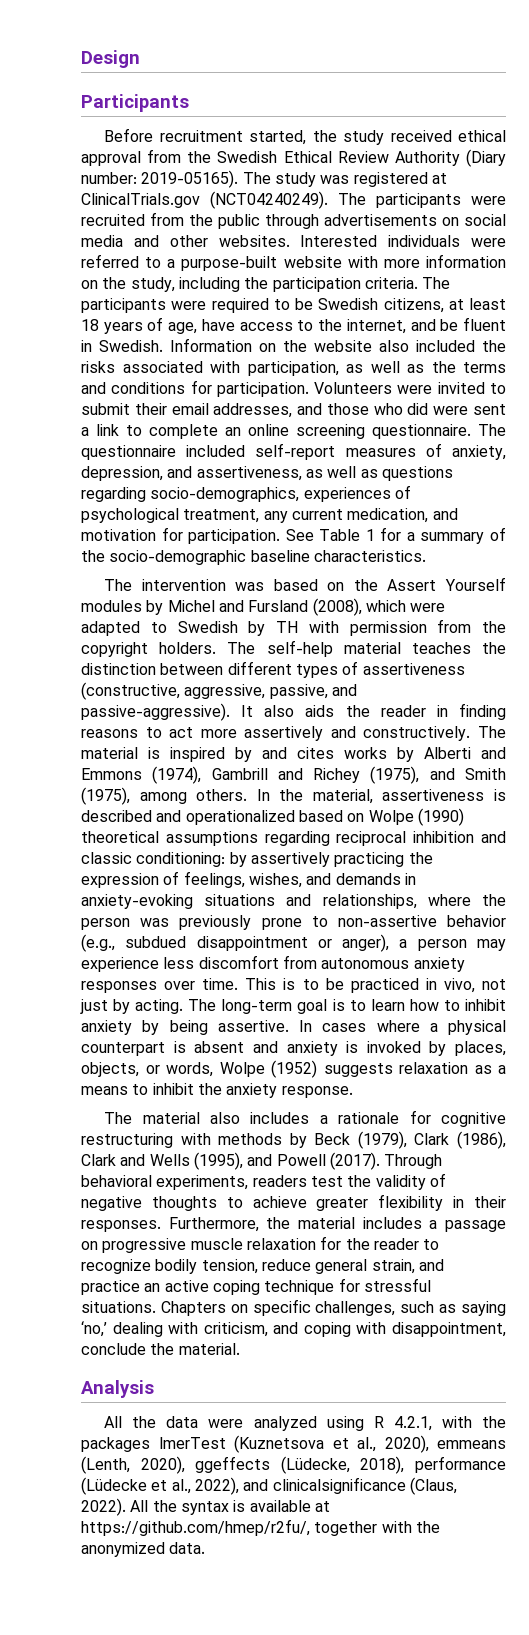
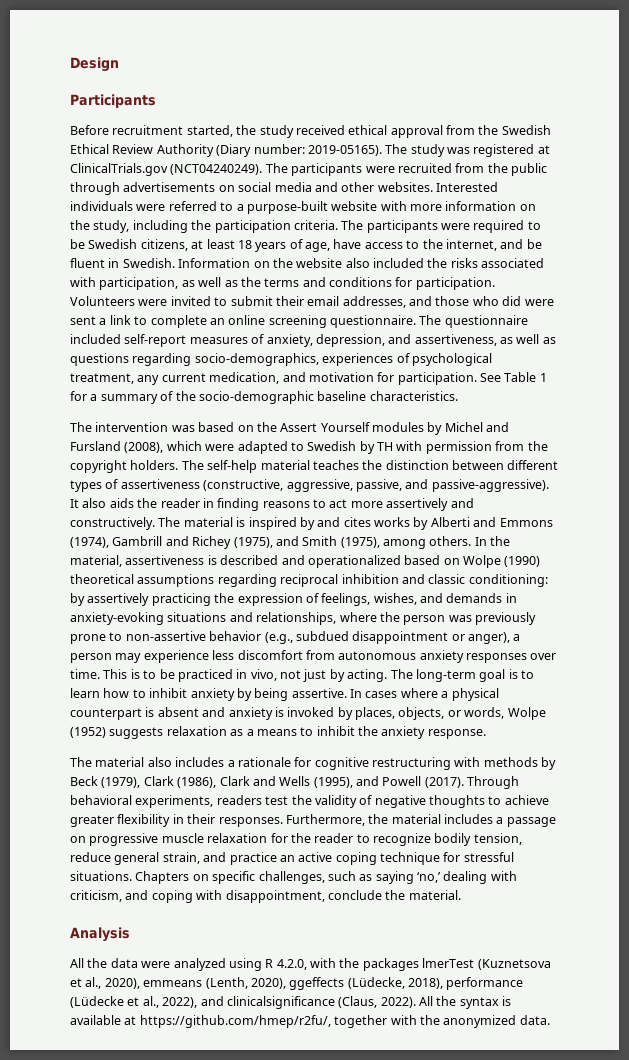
[393,1416,432,1431] 4.2.1, -> [276,959,307,970] 4.2.0,

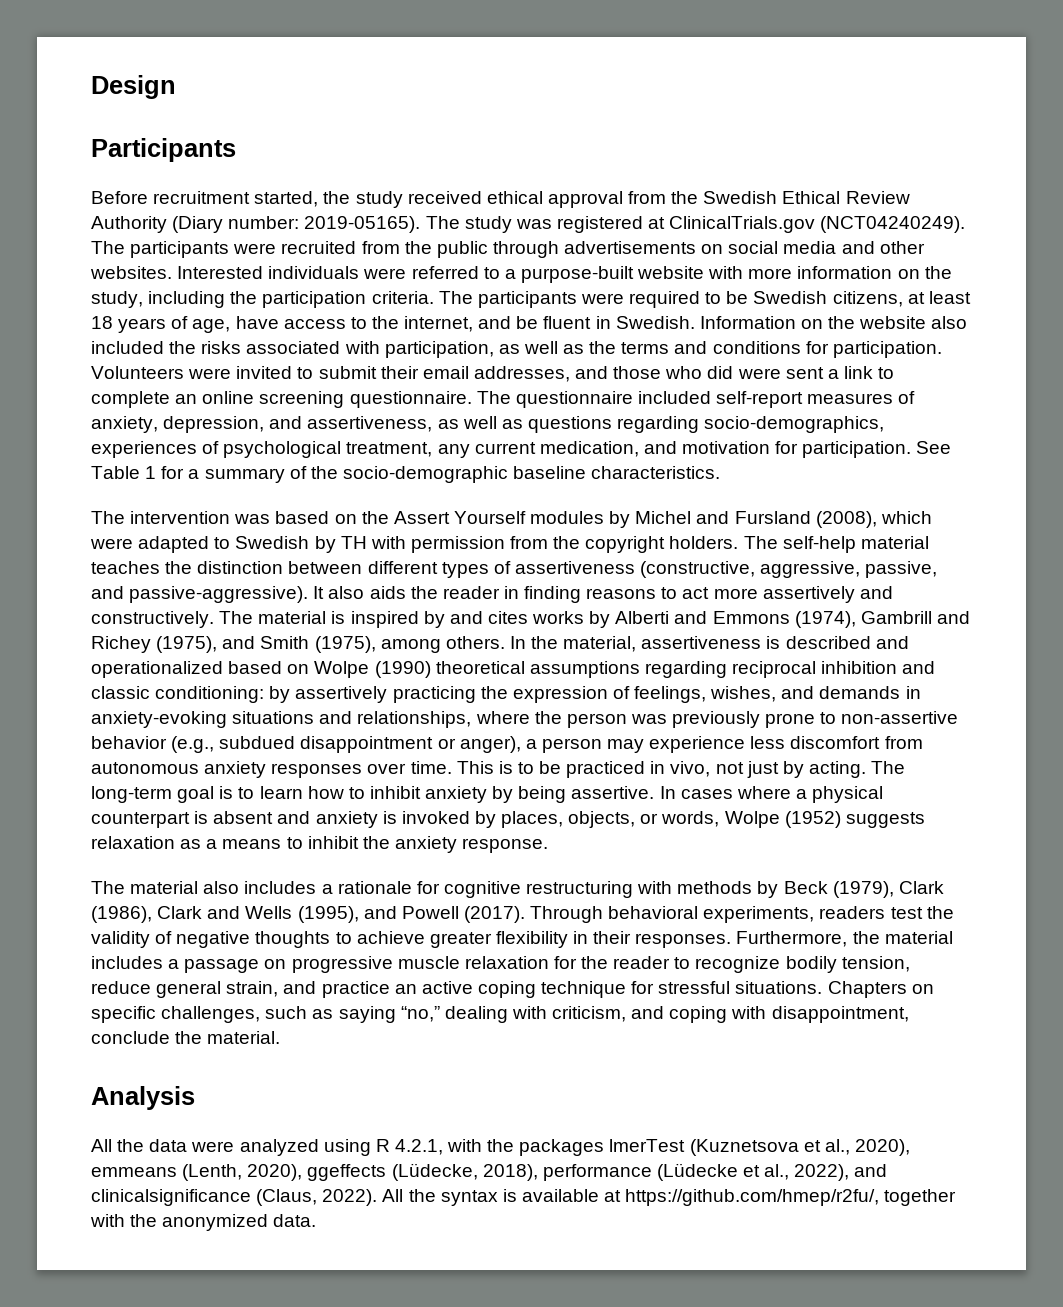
[417,872,441,883] ‘no,’ -> [400,1006,440,1022] “no,”
[276,959,307,970] 4.2.0, -> [394,1139,443,1155] 4.2.1,

